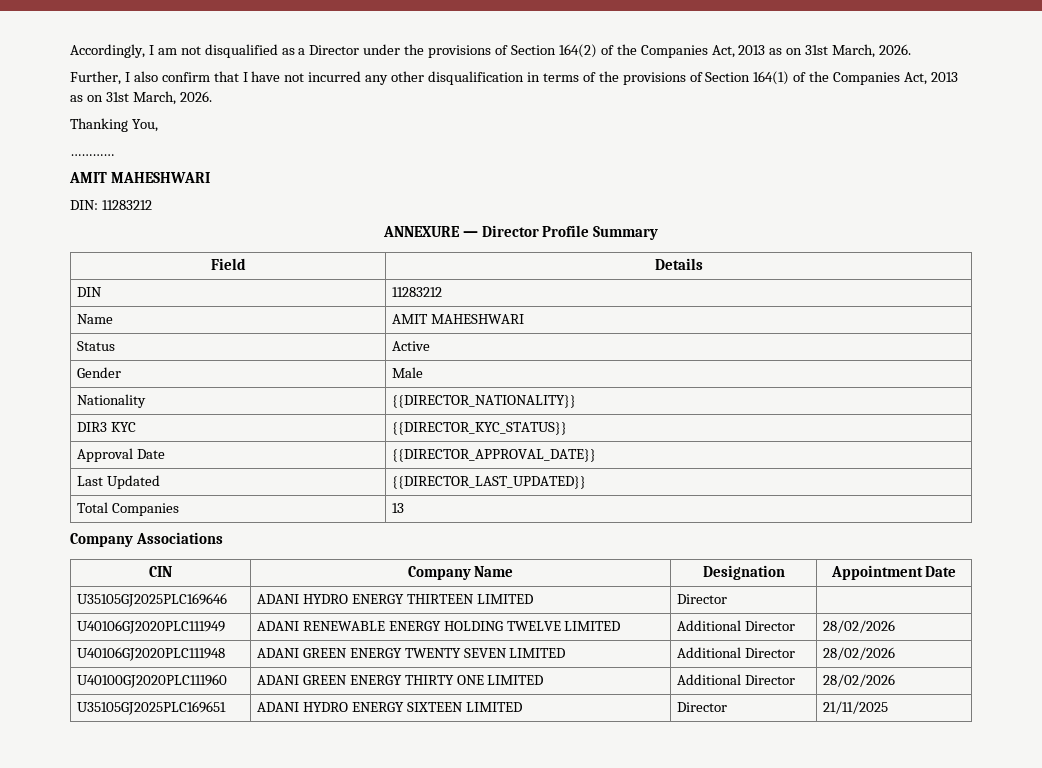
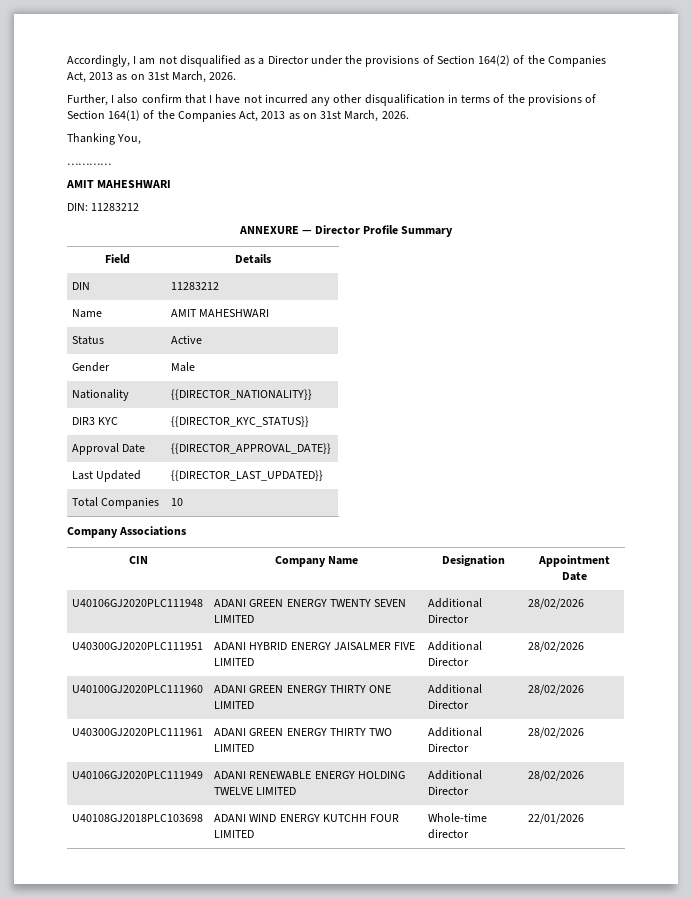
[391,503,404,513] 13 -> [171,498,184,506] 10
[76,593,227,607] [256,594,533,604] [676,594,727,604] [76,620,225,634] [256,621,621,631] [676,620,795,631] [822,620,895,633] [76,647,225,661] [256,648,507,658] U35105GJ2025PLC169646 | ADANI HYDRO ENERGY THIRTEEN LIMITED | Director | // U40106GJ2020PLC111949 | ADANI RENEWABLE ENERGY HOLDING TWELVE LIMITED | Additional Director | 28/02/2026 // U40106GJ2020PLC111948 | ADANI GREEN ENERGY TWENTY SEVEN -> [72,599,204,607] [214,599,407,607] [214,615,255,623] [428,598,483,608] [428,614,470,623] [528,598,585,609] [72,642,204,650] [214,642,416,650] U40106GJ2020PLC111948 | ADANI GREEN ENERGY TWENTY SEVEN LIMITED | Additional Director | 28/02/2026 // U40300GJ2020PLC111951 | ADANI HYBRID ENERGY JAISALMER FIVE
[76,701,226,715] [256,702,522,712] [676,702,727,712] [822,701,888,714] U35105GJ2025PLC169651 | ADANI HYDRO ENERGY SIXTEEN LIMITED | Director | 21/11/2025 -> [72,728,204,736] [214,728,393,736] [214,744,255,752] [428,727,483,737] [428,743,470,752] [528,727,585,738] [72,771,204,779] [214,771,405,779] [214,787,297,795] [428,770,483,780] [428,786,470,795] [528,770,585,781] [72,814,204,822] [214,814,400,822] [214,830,255,838] [428,813,488,822] [428,829,470,839] [528,813,585,824] U40300GJ2020PLC111961 | ADANI GREEN ENERGY THIRTY TWO LIMITED | Additional Director | 28/02/2026 // U40106GJ2020PLC111949 | ADANI RENEWABLE ENERGY HOLDING TWELVE LIMITED | Additional Director | 28/02/2026 // U40108GJ2018PLC103698 | ADANI WIND ENERGY KUTCHH FOUR LIMITED | Whole-time director | 22/01/2026

